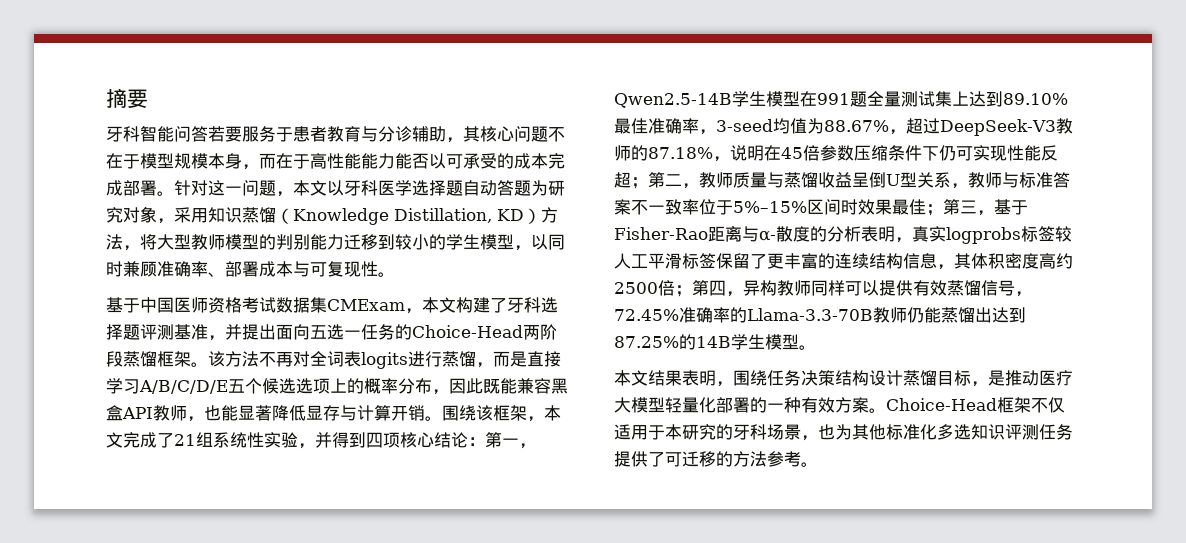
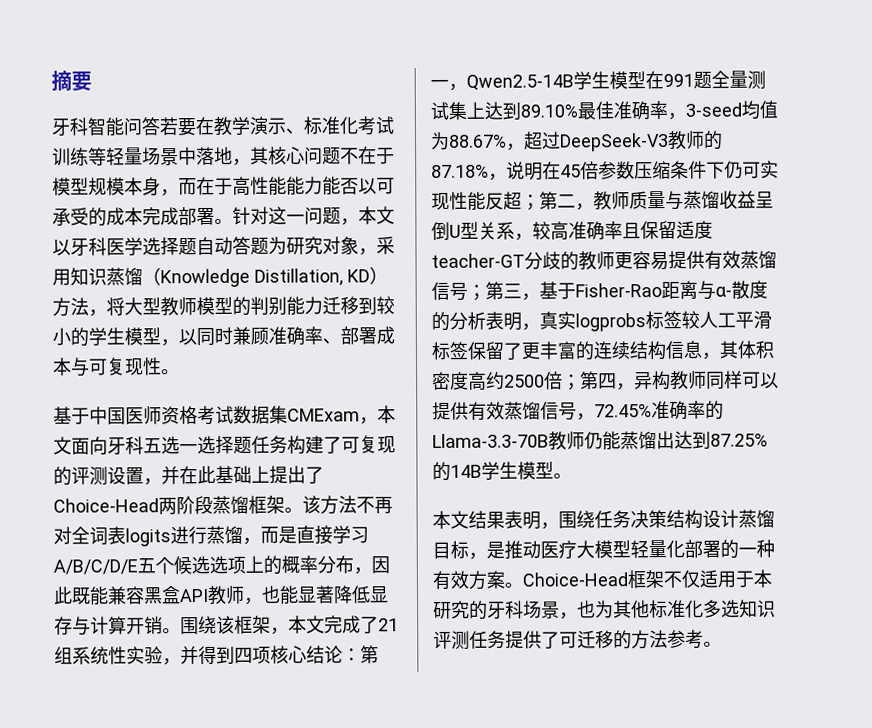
[242,126,446,142] 服务于患者教育与分诊辅助 -> [195,116,394,136] [52,146,233,166] 在教学演示、标准化考试训练等轻量场景中落地
[456,297,558,313] [106,324,412,341] 构建了牙科选择题评测基准，并提出面向五选一任务的 -> [71,435,396,456] [53,465,324,486] 面向牙科五选一选择题任务构建了可复现的评测设置，并在此基础上提出了
[968,172,1070,188] [614,199,926,215] 教师与标准答案不一致率位于5%–15%区间时效果最佳 -> [532,220,713,241] [431,250,777,271] [431,281,468,301] 较高准确率且保留适度teacher-GT分歧的教师更容易提供有效蒸馏信号

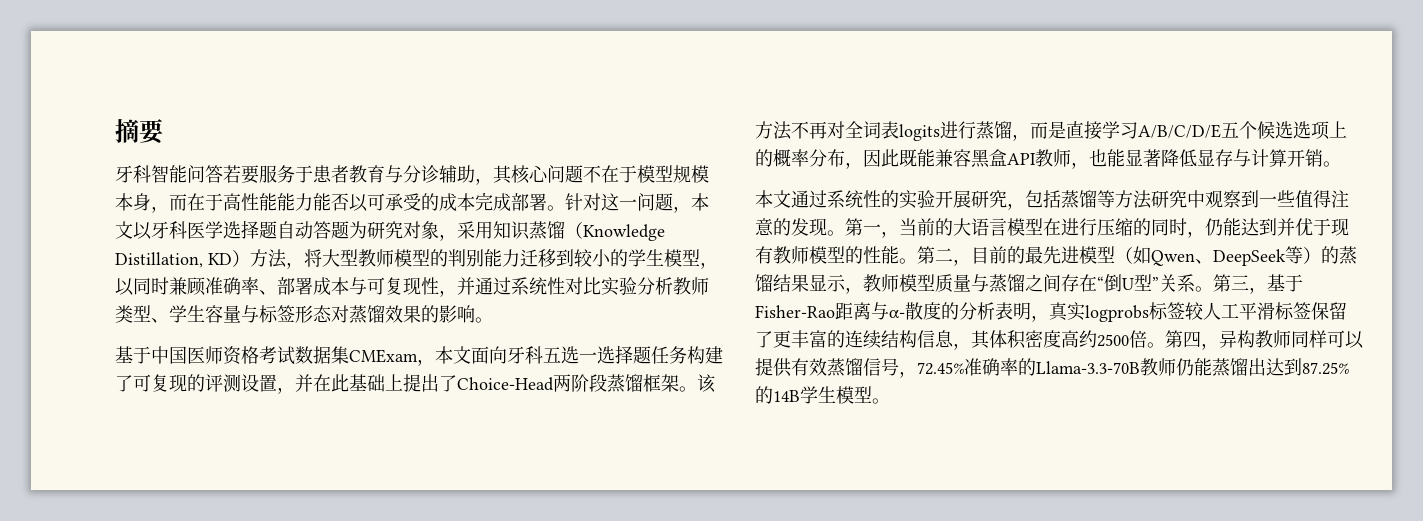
[195,116,394,136] [52,146,233,166] 在教学演示、标准化考试训练等轻量场景中落地 -> [259,165,475,183] 服务于患者教育与分诊辅助
(162, 366) none -> [439,277,709,297] [115,305,475,324] ，并通过系统性对比实验分析教师类型、学生容量与标签形态对蒸馏效果的影响
[180,615,399,635] [54,645,379,666] [430,70,766,91] [430,100,778,121] [430,130,723,152] [431,160,779,181] [431,190,774,211] [431,220,713,241] [431,250,777,271] [431,281,486,301] 围绕该框架，本文完成了21组系统性实验，并得到四项核心结论：第一，Qwen2.5-14B学生模型在991题全量测试集上达到89.10%最佳准确率，3-seed均值为88.67%，超过DeepSeek-V3教师的87.18%，说明在45倍参数压缩条件下仍可实现性能反超；第二，教师质量与蒸馏收益呈倒U型关系，较高准确率且保留适度teacher-GT分歧的教师更容易提供有效蒸馏信号； -> [755,190,1349,210] [755,218,1349,238] [755,246,1357,266] [755,274,1213,294] // 本文通过系统性的实验开展研究，包括蒸馏等方法研究中观察到一些值得注意的发现。第一，当前的大语言模型在进行压缩的同时，仍能达到并优于现有教师模型的性能。第二，目前的最先进模型（如Qwen、DeepSeek等）的蒸馏结果显示，教师模型质量与蒸馏之间存在“倒U型”关系。
[562,374,581,391] ； -> [1147,342,1165,348] 。
[432,509,775,530] [432,539,775,560] [432,569,772,591] [433,599,776,620] [433,629,722,650] // 本文结果表明，围绕任务决策结构设计蒸馏目标，是推动医疗大模型轻量化部署的一种有效方案。Choice-Head框架不仅适用于本研究的牙科场景，也为其他标准化多选知识评测任务提供了可迁移的方法参考。 -> (890, 401) none

